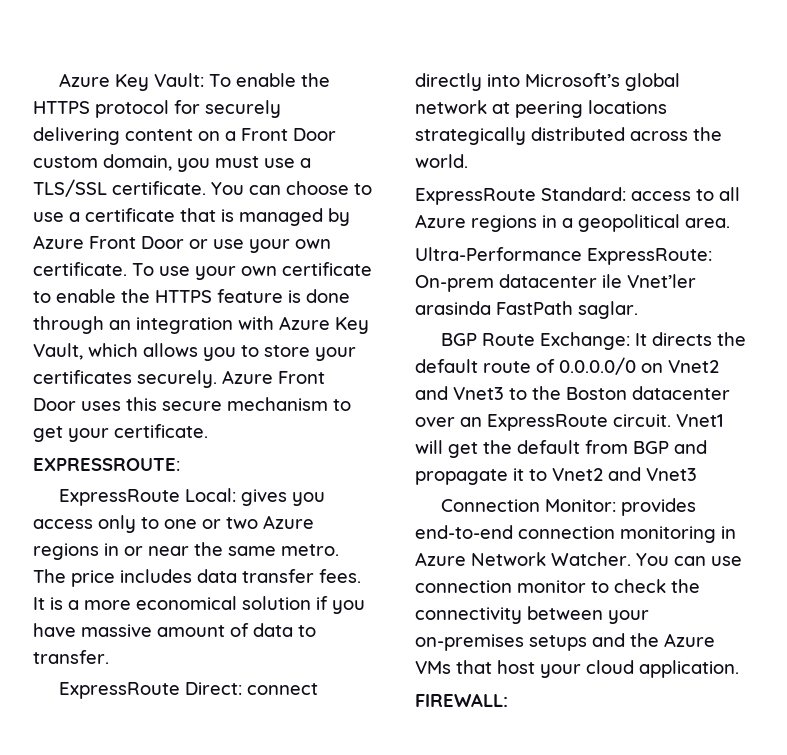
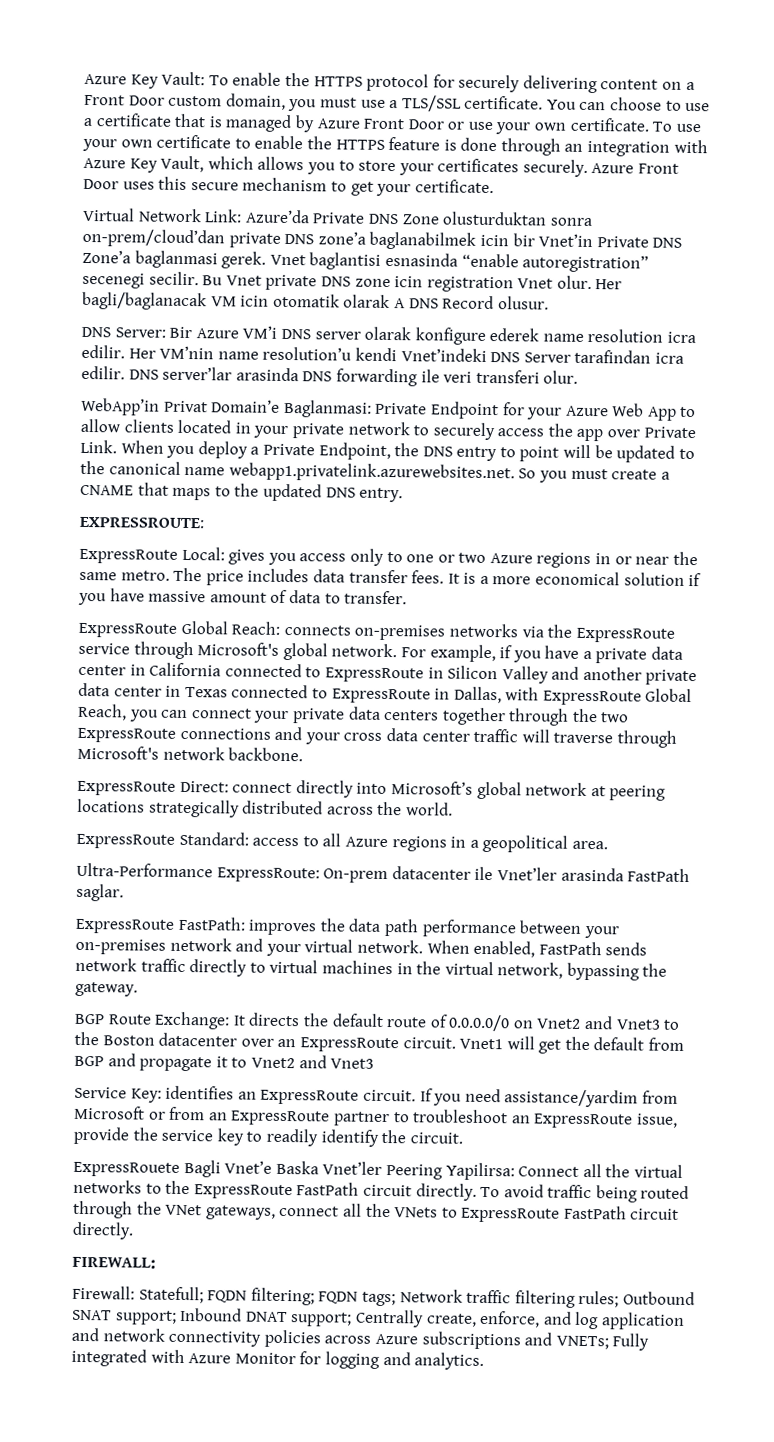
(208, 431) none -> [82,207,593,227] [82,228,683,250] [82,249,650,273] [82,271,623,293] [82,291,549,311] [81,325,697,345] [81,344,684,364] [81,365,579,387] [81,397,697,421] [80,418,696,442] [80,439,695,463] [80,460,670,483] [80,482,404,503] // Virtual Network Link: Azure’da Private DNS Zone olusturduktan sonra on-prem/cloud’dan private DNS zone’a baglanabilmek icin bir Vnet’in Private DNS Zone’a baglanmasi gerek. Vnet baglantisi esnasinda “enable autoregistration” secenegi secilir. Bu Vnet private DNS zone icin registration Vnet olur. Her bagli/baglanacak VM icin otomatik olarak A DNS Record olusur. // DNS Server: Bir Azure VM’i DNS server olarak konfigure ederek name resolution icra edilir. Her VM’nin name resolution’u kendi Vnet’indeki DNS Server tarafindan icra edilir. DNS server’lar arasinda DNS forwarding ile veri transferi olur. // WebApp’in Privat Domain’e Baglanmasi: Private Endpoint for your Azure Web App to allow clients located in your private network to securely access the app over Private Link. When you deploy a Private Endpoint, the DNS entry to point will be updated to the canonical name webapp1.privatelink.azurewebsites.net. So you must create a CNAME that maps to the updated DNS entry.
(109, 657) none -> [78,620,675,643] [78,641,684,664] [78,662,698,686] [78,682,693,706] [77,703,630,726] [77,726,677,748] [77,745,304,762] // ExpressRoute Global Reach: connects on-premises networks via the ExpressRoute service through Microsoft's global network. For example, if you have a private data center in California connected to ExpressRoute in Silicon Valley and another private data center in Texas connected to ExpressRoute in Dallas, with ExpressRoute Global Reach, you can connect your private data centers together through the two ExpressRoute connections and your cross data center traffic will traverse through Microsoft's network backbone.
(638, 310) none -> [75,916,619,939] [75,937,648,958] [75,957,668,981] [75,981,138,997] // ExpressRoute FastPath: improves the data path performance between your on-premises network and your virtual network. When enabled, FastPath sends network traffic directly to virtual machines in the virtual network, bypassing the gateway.
[440,498,696,516] [415,525,736,543] [415,552,742,566] [415,579,700,593] [415,606,649,624] [415,633,715,651] [415,660,739,678] [415,693,508,707] Connection Monitor: provides end-to-end connection monitoring in Azure Network Watcher. You can use connection monitor to check the connectivity between your on-premises setups and the Azure VMs that host your cloud application. // FIREWALL: -> [74,1085,678,1108] [74,1105,678,1129] [73,1126,463,1147] [73,1159,683,1181] [73,1179,690,1203] [73,1200,680,1223] [72,1221,133,1240] [72,1256,156,1269] [72,1285,695,1308] [72,1307,685,1330] [71,1327,650,1351] [71,1348,485,1371] Service Key: identifies an ExpressRoute circuit. If you need assistance/yardim from Microsoft or from an ExpressRoute partner to troubleshoot an ExpressRoute issue, provide the service key to readily identify the circuit. // ExpressRouete Bagli Vnet’e Baska Vnet’ler Peering Yapilirsa: Connect all the virtual networks to the ExpressRoute FastPath circuit directly. To avoid traffic being routed through the VNet gateways, connect all the VNets to ExpressRoute FastPath circuit directly. // FIREWALL: // Firewall: Statefull; FQDN filtering; FQDN tags; Network traffic filtering rules; Outbound SNAT support; Inbound DNAT support; Centrally create, enforce, and log application and network connectivity policies across Azure subscriptions and VNETs; Fully integrated with Azure Monitor for logging and analytics.

